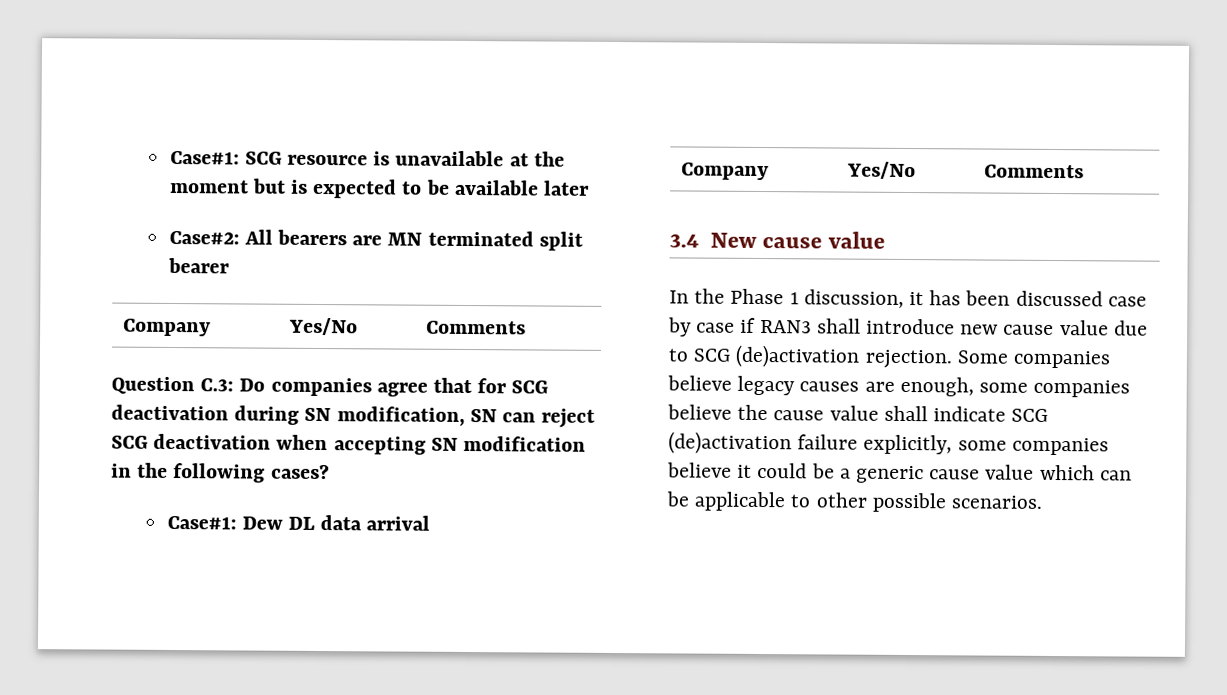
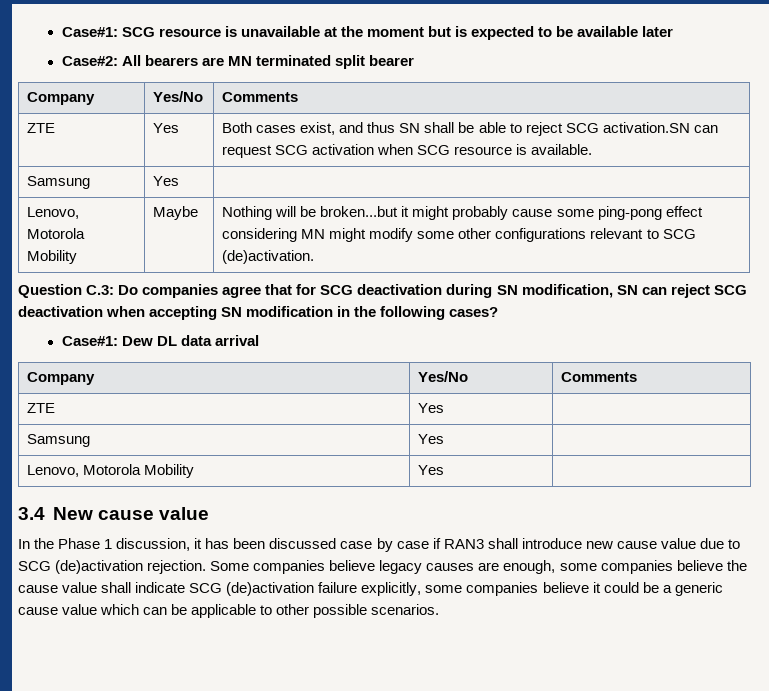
(526, 327) none -> [27,123,56,133] [153,123,180,133] [222,122,718,136] [222,144,593,158] [27,176,91,189] [153,176,180,186] [27,207,80,219] [27,228,86,239] [27,250,78,264] [153,206,199,220] [222,206,703,220] [222,228,696,242] [222,250,315,264] // ZTE | Yes | Both cases exist, and thus SN shall be able to reject SCG activation.SN can request SCG activation when SCG resource is available. // Samsung | Yes | // Lenovo, Motorola Mobility | Maybe | Nothing will be broken...but it might probably cause some ping-pong effect considering MN might modify some other configurations relevant to SCG (de)activation.
(1084, 171) none -> [27,403,56,413] [418,403,445,413] [27,434,91,447] [418,434,445,444] [27,464,195,478] [418,465,445,475] // ZTE | Yes | // Samsung | Yes | // Lenovo, Motorola Mobility | Yes |

